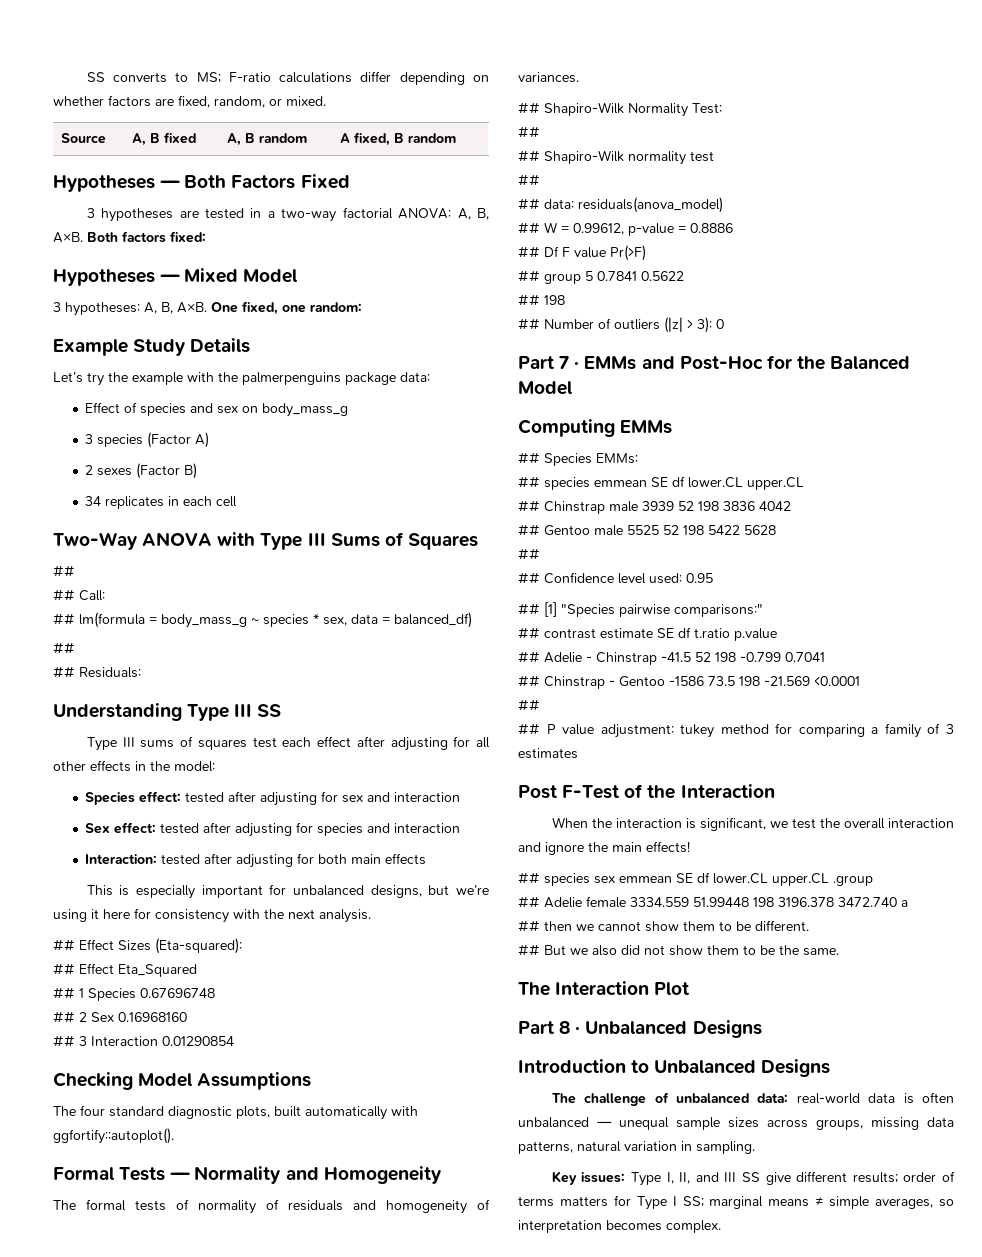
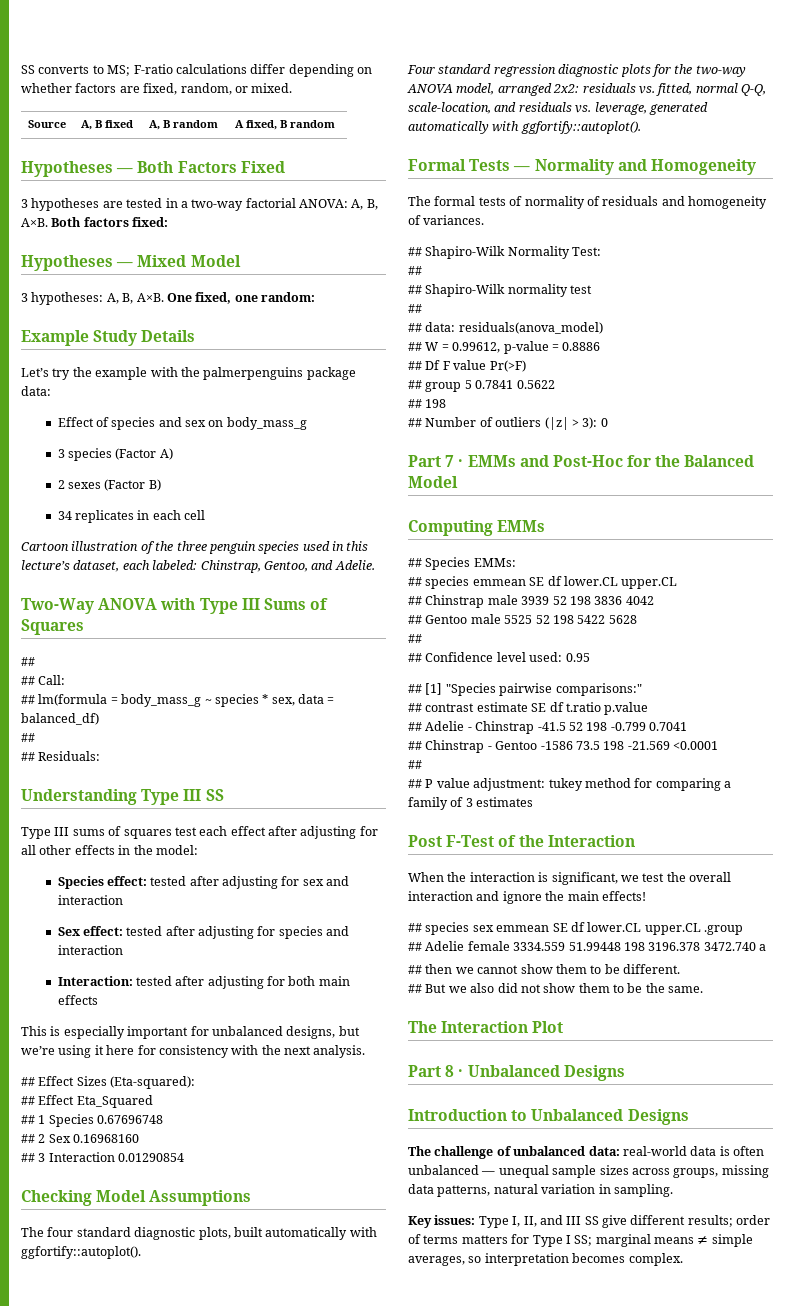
(238, 501) none -> [21,541,369,554] [21,560,375,573] // Cartoon illustration of the three penguin species used in this lecture’s dataset, each labeled: Chinstrap, Gentoo, and Adelie.
(174, 1136) none -> [407,64,746,77] [407,83,766,96] [408,102,708,115] [408,121,641,134] // Four standard regression diagnostic plots for the two-way ANOVA model, arranged 2x2: residuals vs. fitted, normal Q-Q, scale-location, and residuals vs. leverage, generated automatically with ggfortify::autoplot().

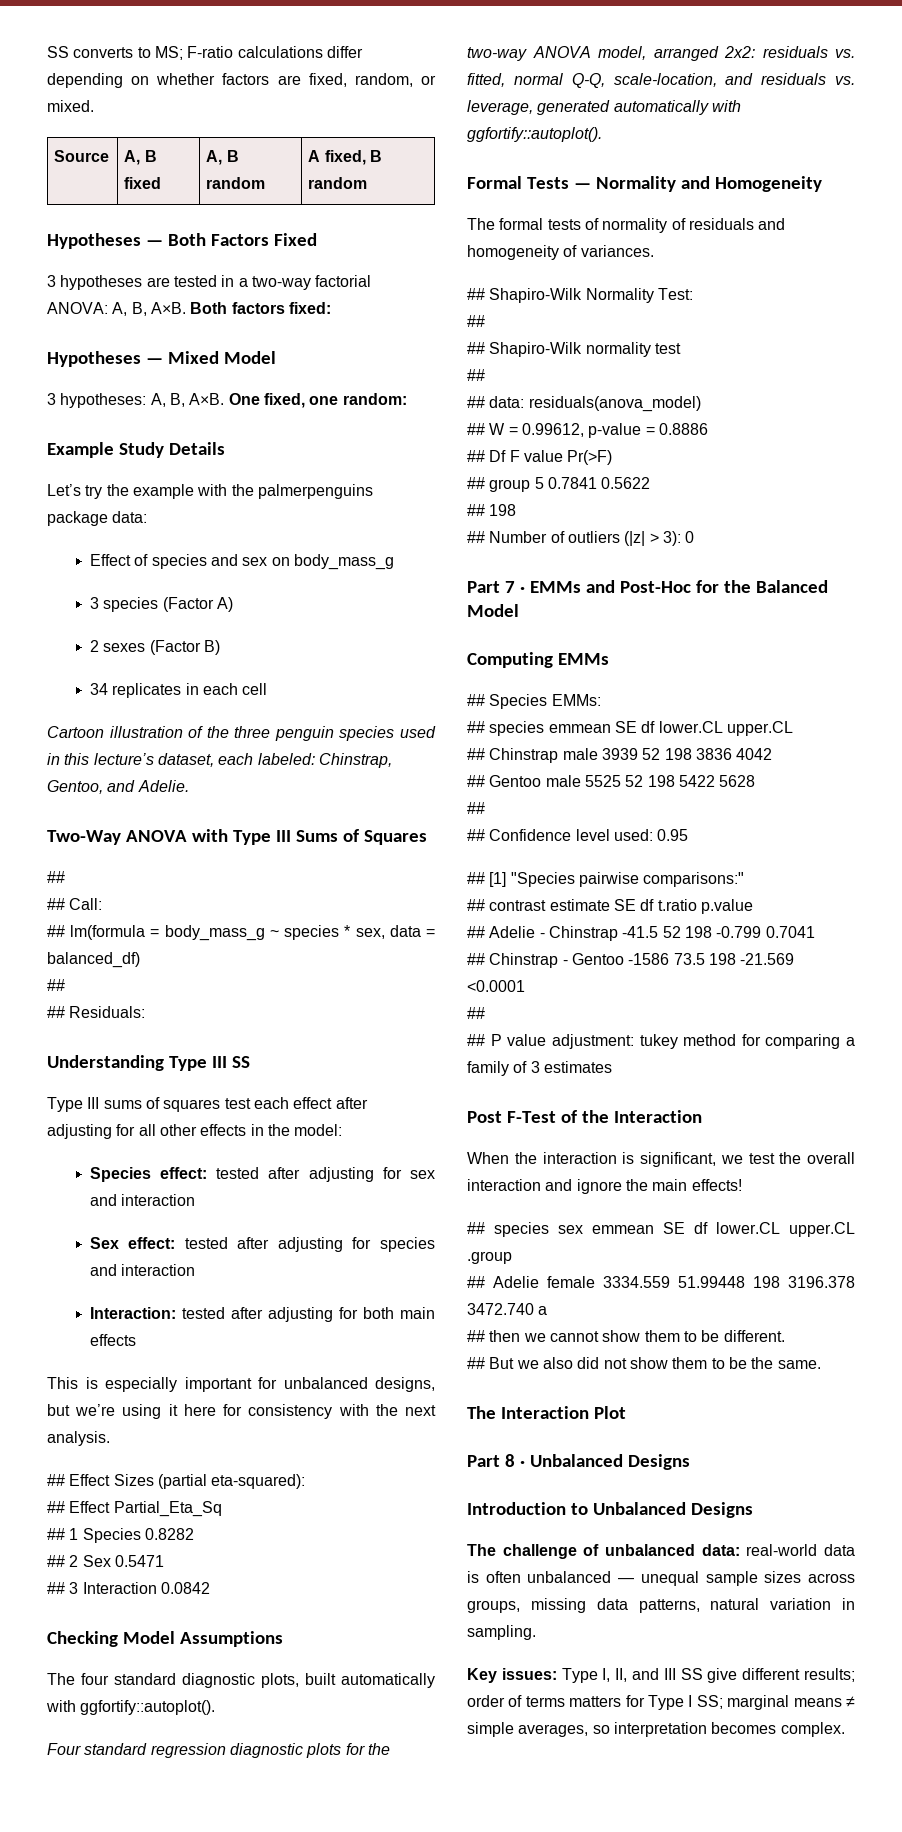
[110,1076,196,1089] [21,1095,153,1108] (Eta-squared): // ## Effect Eta_Squared -> [157,1474,306,1489] [47,1501,222,1517] (partial eta-squared): // ## Effect Partial_Eta_Sq
[97,1115,164,1124] 0.67696748 -> [144,1528,194,1540] 0.8282
[73,1134,140,1143] 0.16968160 -> [114,1555,164,1567] 0.5471
[118,1153,185,1162] 0.01290854 -> [160,1582,210,1594] 0.0842

